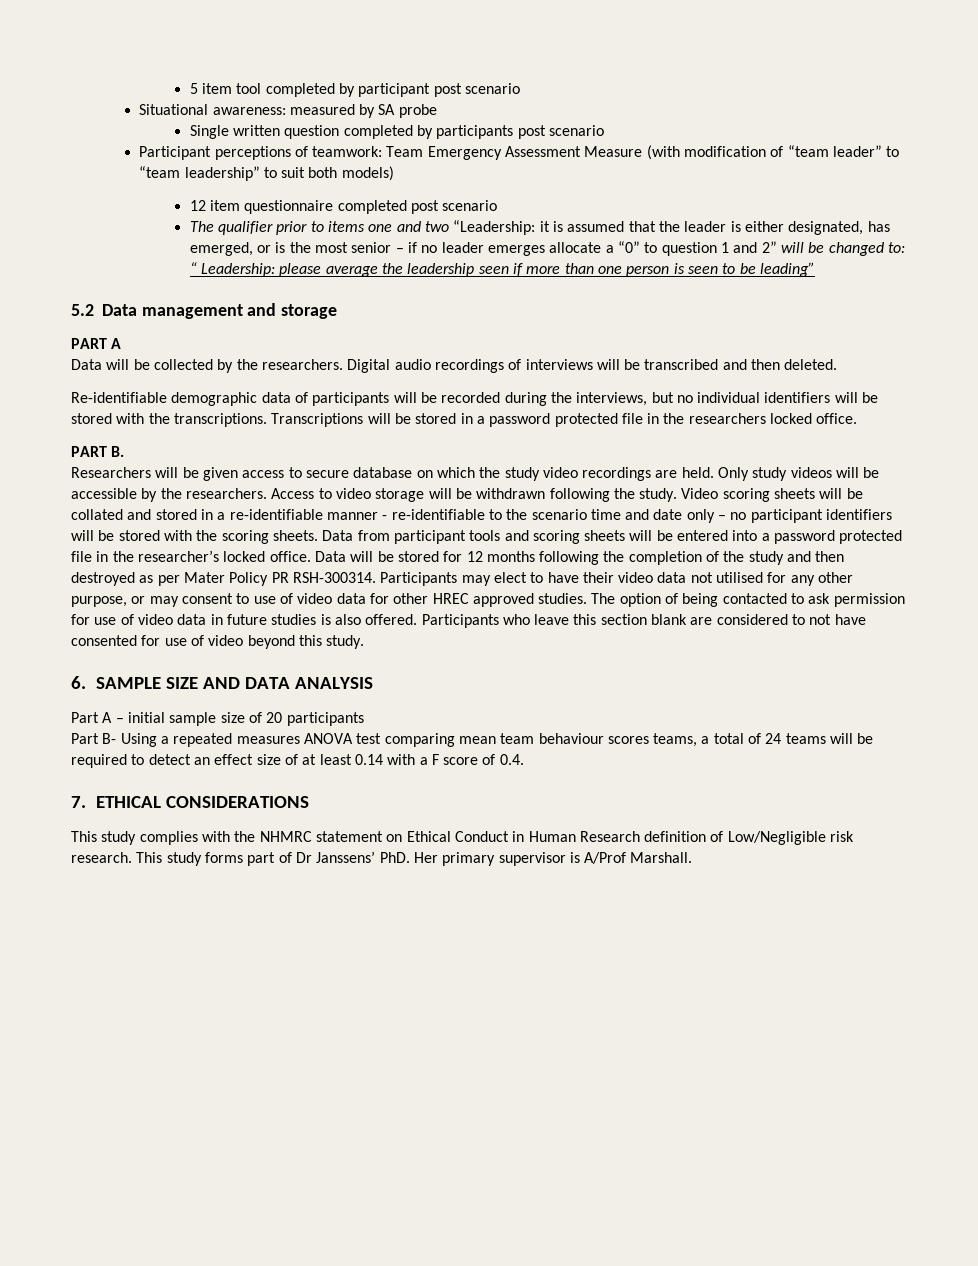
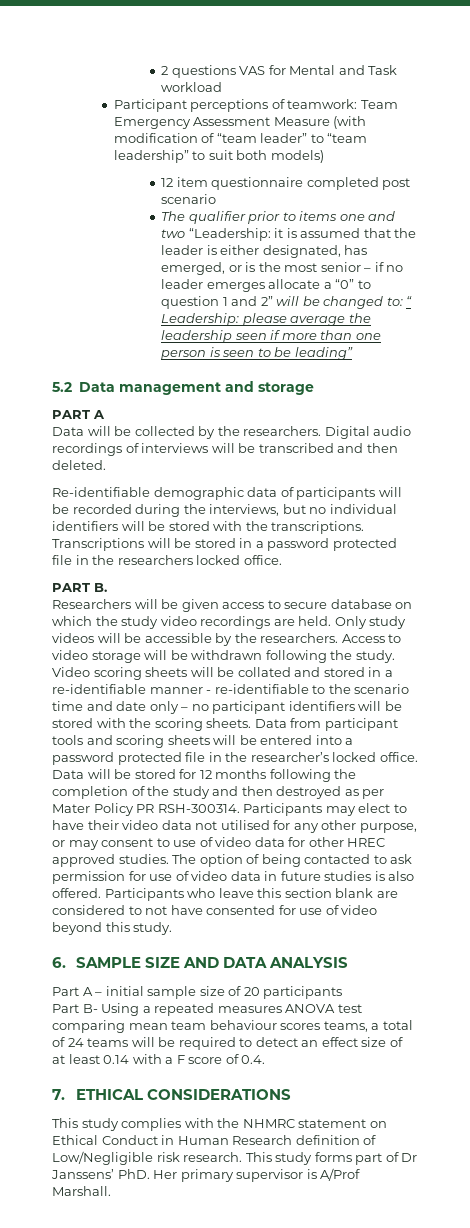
[189,83,521,97] [139,104,437,118] [189,125,605,139] 5 item tool completed by participant post scenario // Situational awareness: measured by SA probe // Single written question completed by participants post scenario -> [161,65,398,78] [161,82,223,92] 2 questions VAS for Mental and Task workload

